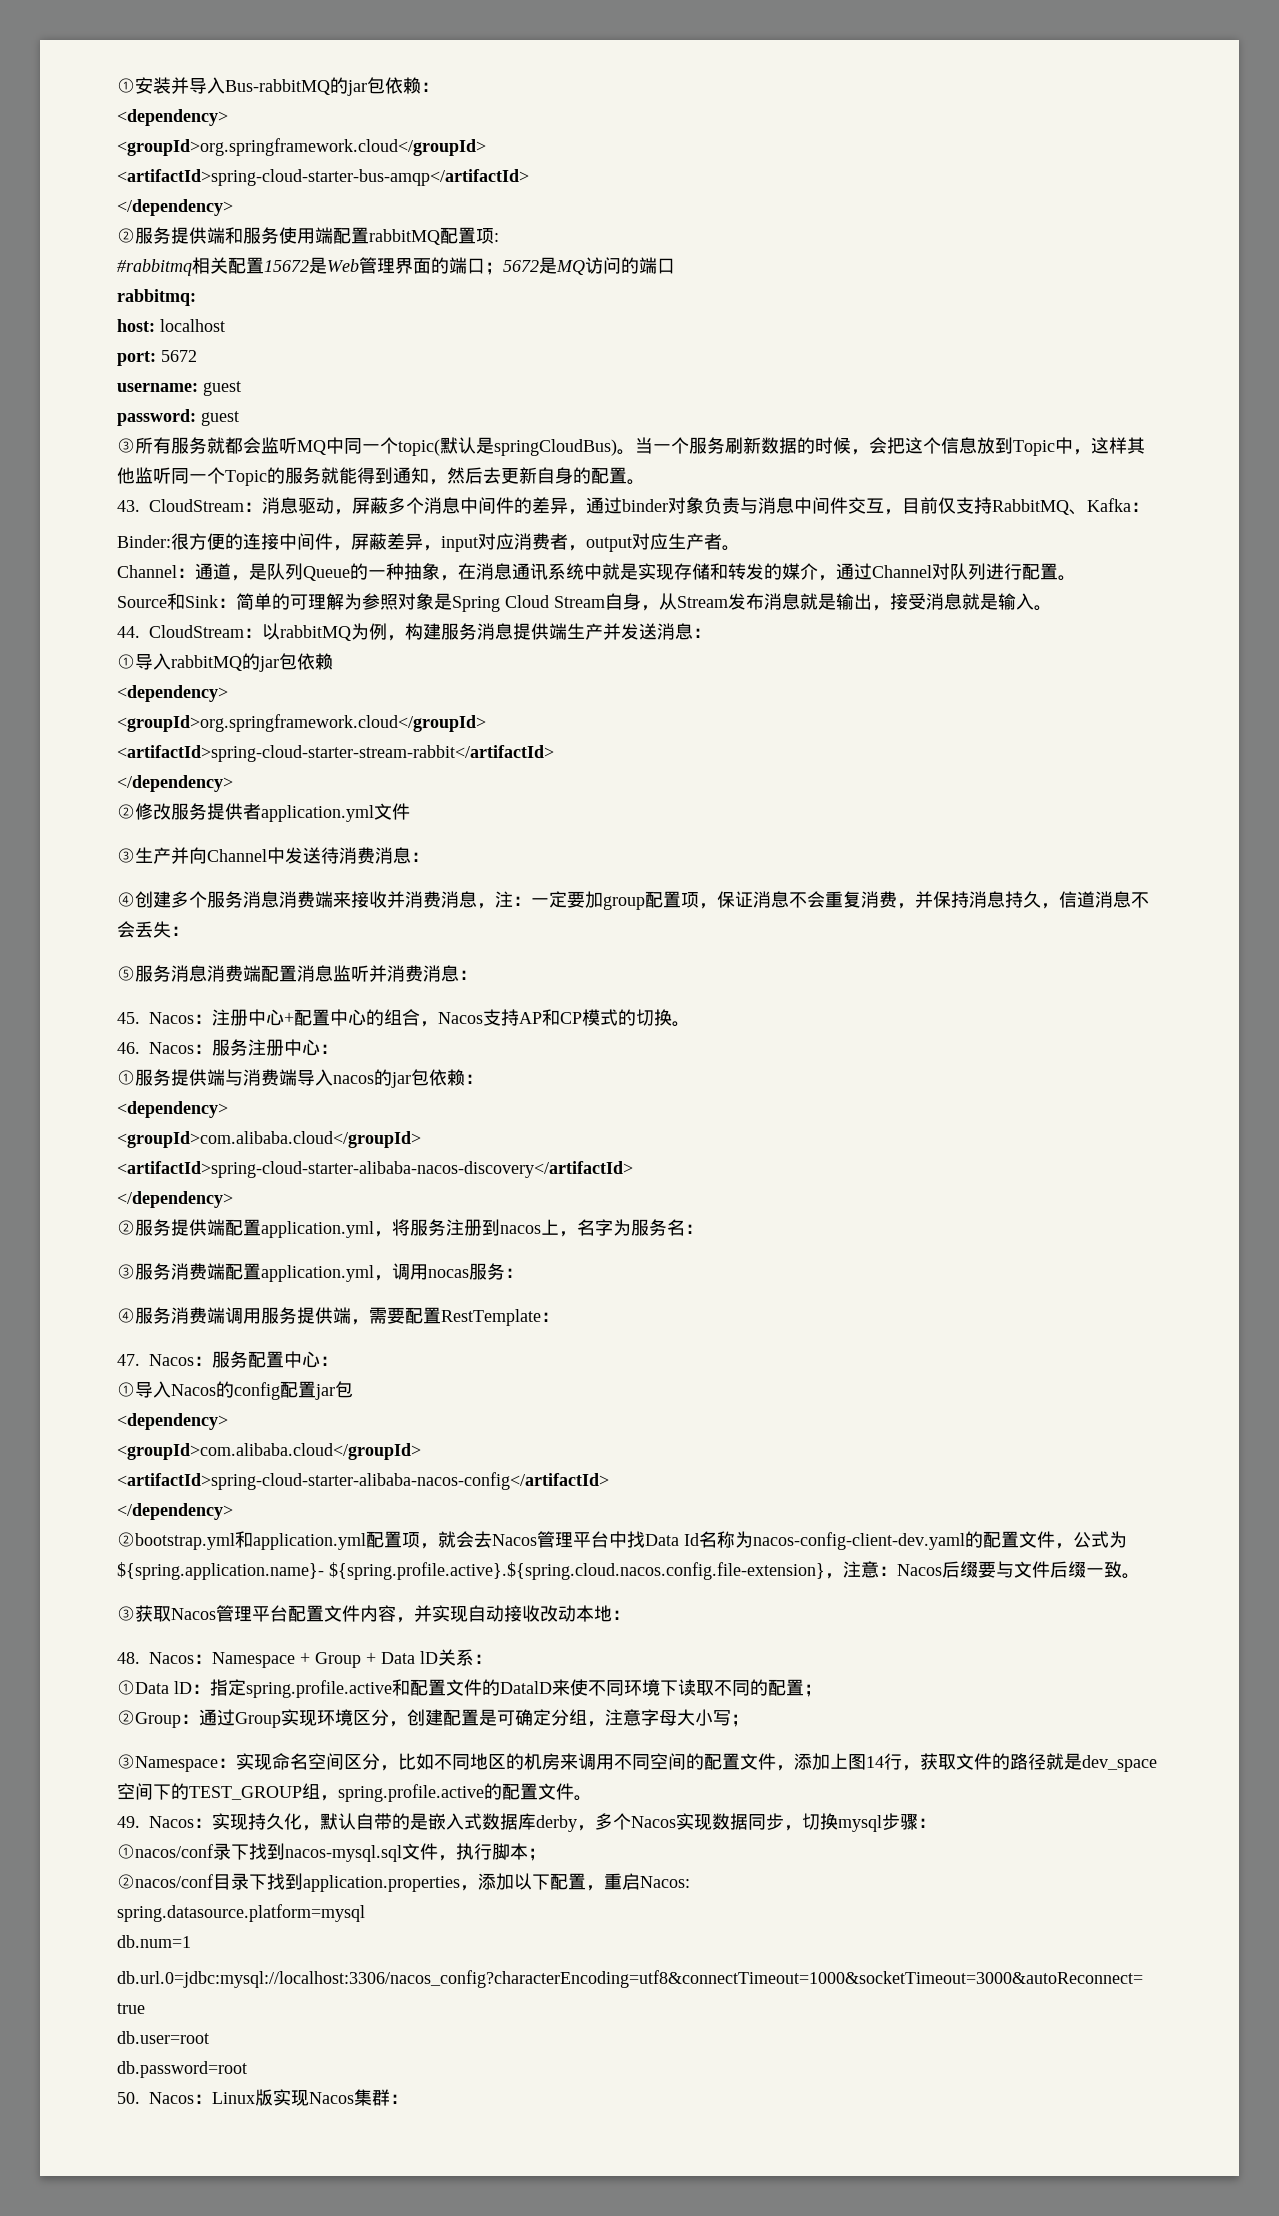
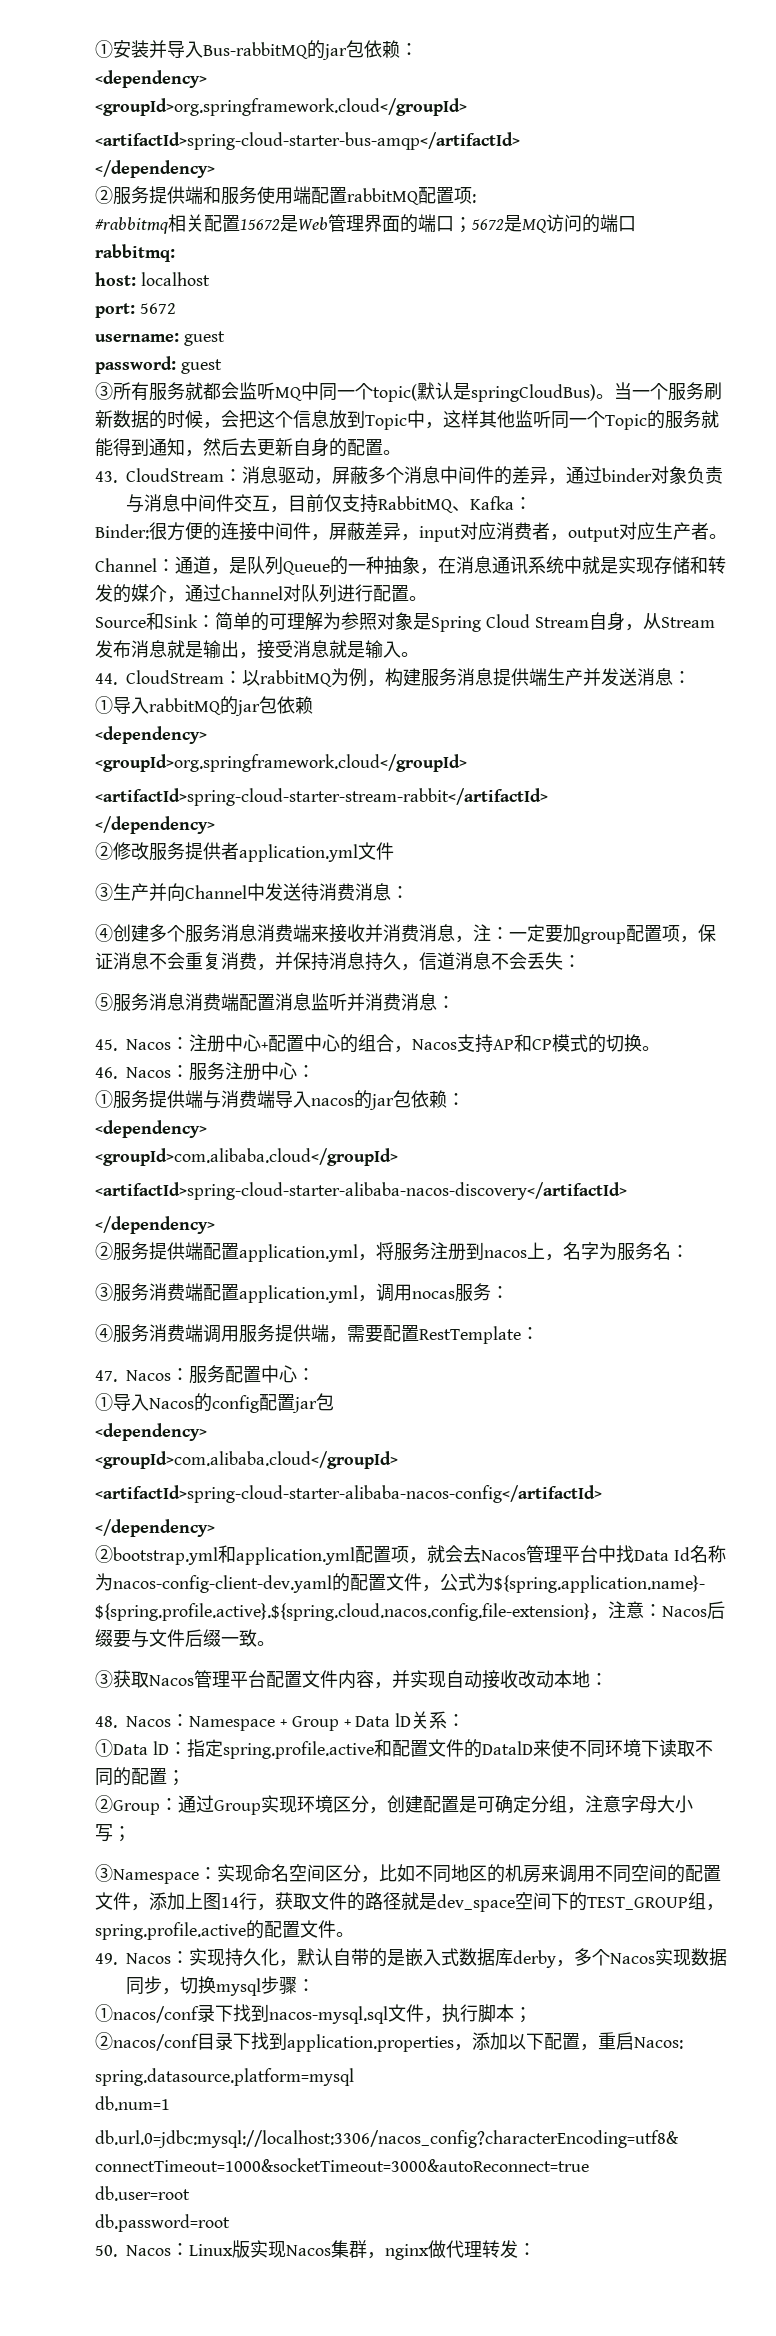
(390, 2097) none -> [367,2240,518,2260] ，nginx做代理转发

